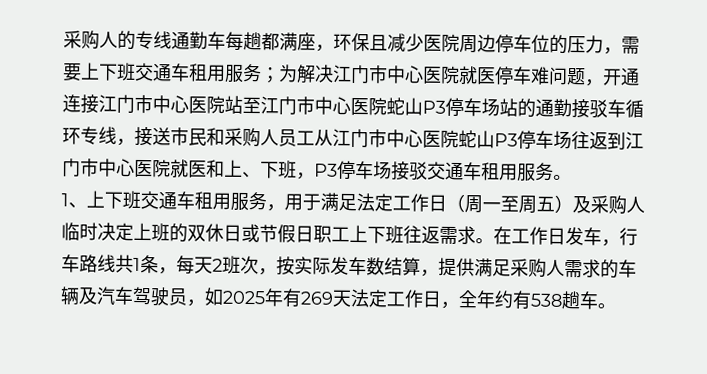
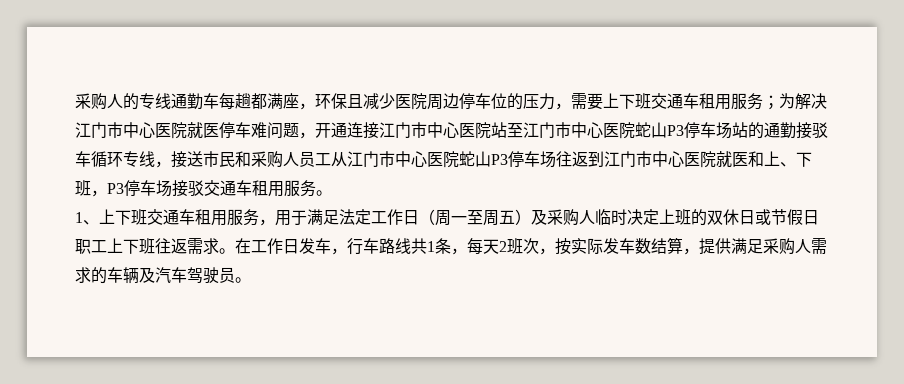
[186,287,599,310] ，如2025年有269天法定工作日，全年约有538趟车 -> (235, 275) none

